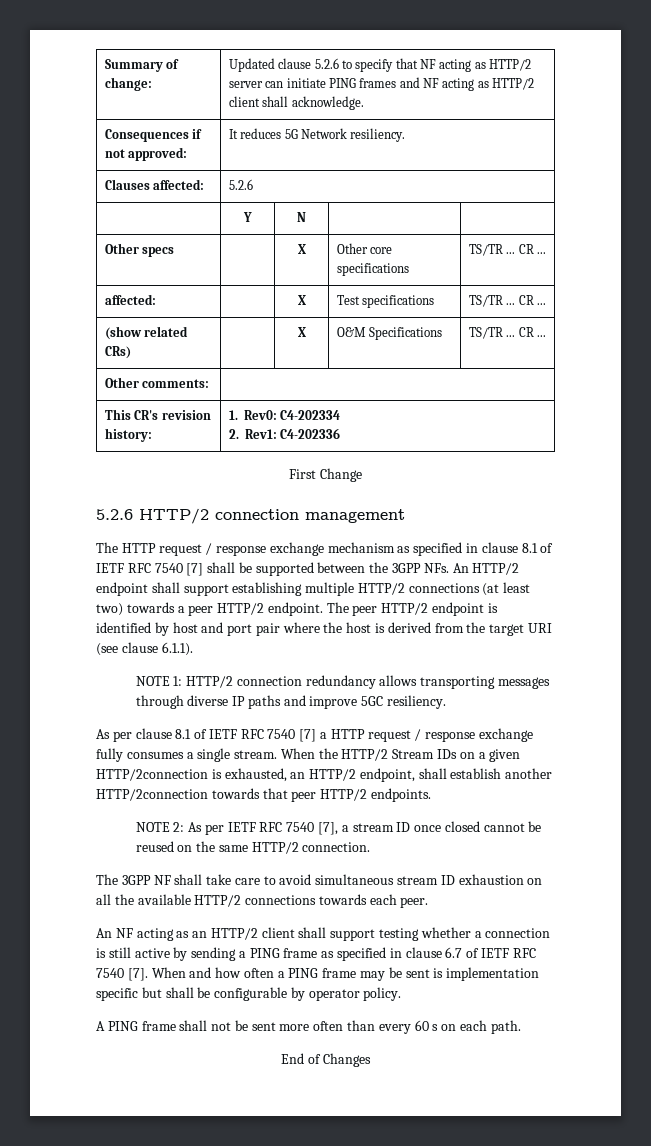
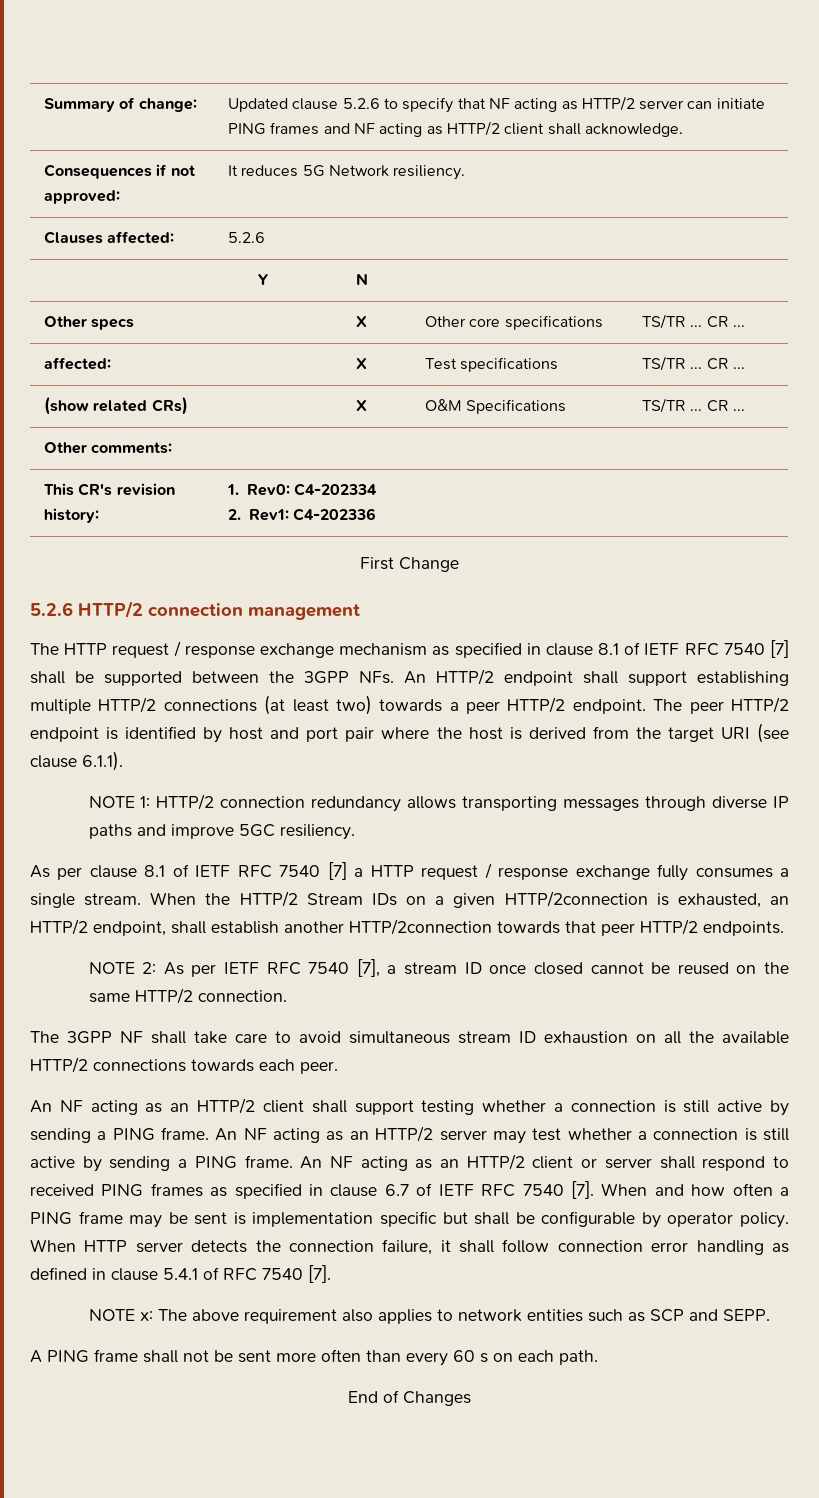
[283,948,318,958] frame -> [161,1126,790,1144] [30,1154,790,1172] [30,1183,203,1197] frame. An NF acting as an HTTP/2 server may test whether a connection is still active by sending a PING frame. An NF acting as an HTTP/2 client or server shall respond to received PING frames
(402, 994) none -> [30,1239,789,1255] [30,1265,331,1283] [88,1309,770,1324] When HTTP server detects the connection failure, it shall follow connection error handling as defined in clause 5.4.1 of RFC 7540 [7]. // NOTE x: The above requirement also applies to network entities such as SCP and SEPP.

